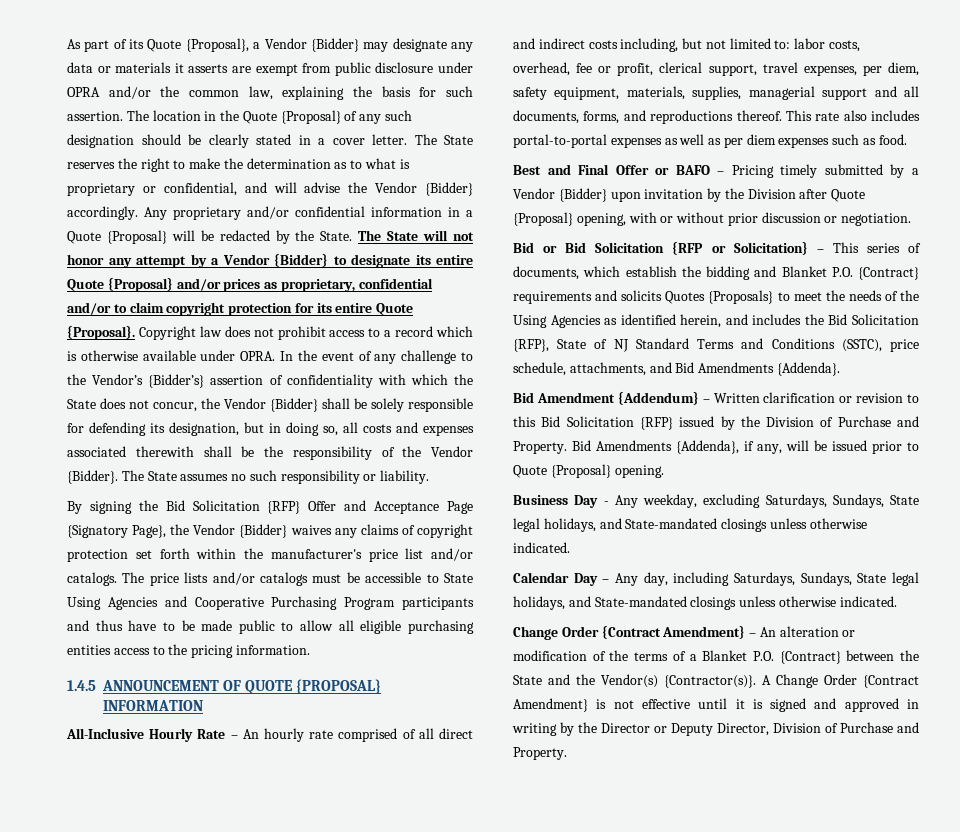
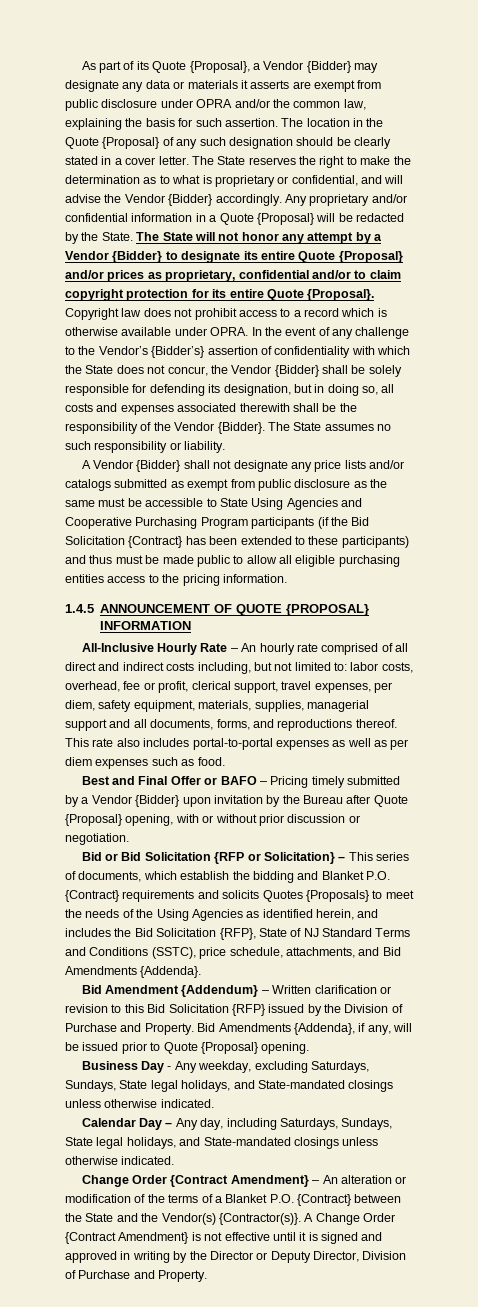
[67,500,474,514] [67,524,473,538] [67,548,473,562] [67,572,308,586] By signing the Bid Solicitation {RFP} Offer and Acceptance Page {Signatory Page}, the Vendor {Bidder} waives any claims of copyright protection set forth within the manufacturer's price list and/or catalogs. The price lists and/or catalogs -> [81,460,405,472] [65,479,387,491] [65,500,95,507] A Vendor {Bidder} shall not designate any price lists and/or catalogs submitted as exempt from public disclosure as the same
[67,620,175,631] and thus have to -> [317,517,370,529] [65,536,409,548] [65,555,143,564] (if the Bid Solicitation {Contract} has been extended to these participants) and thus must
[747,189,796,199] Division -> [303,795,343,804] Bureau

